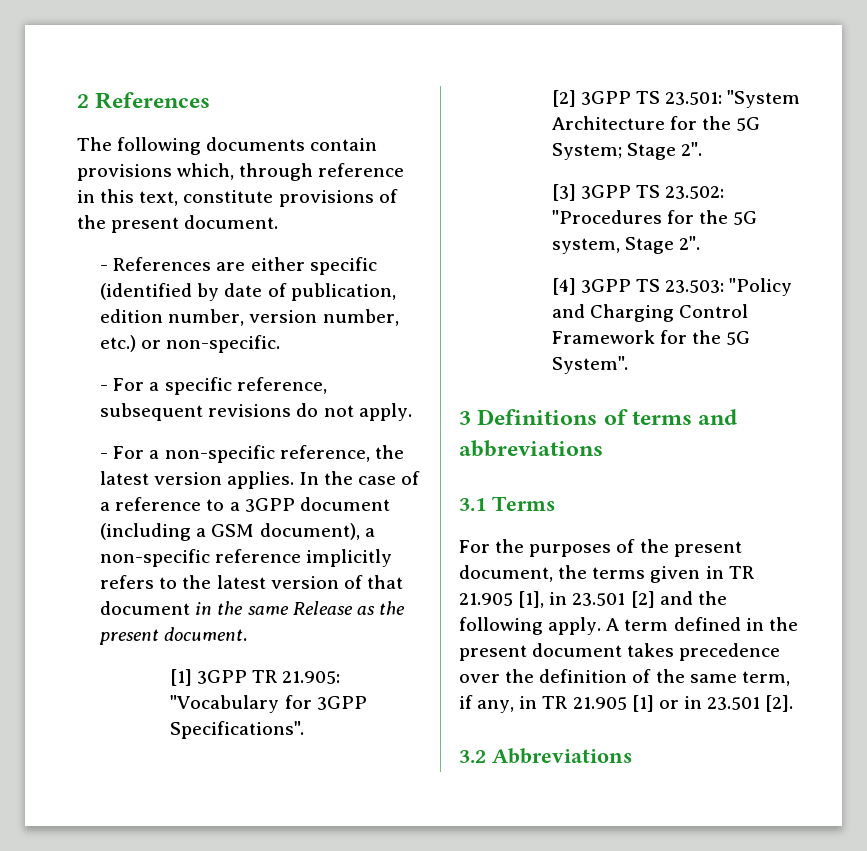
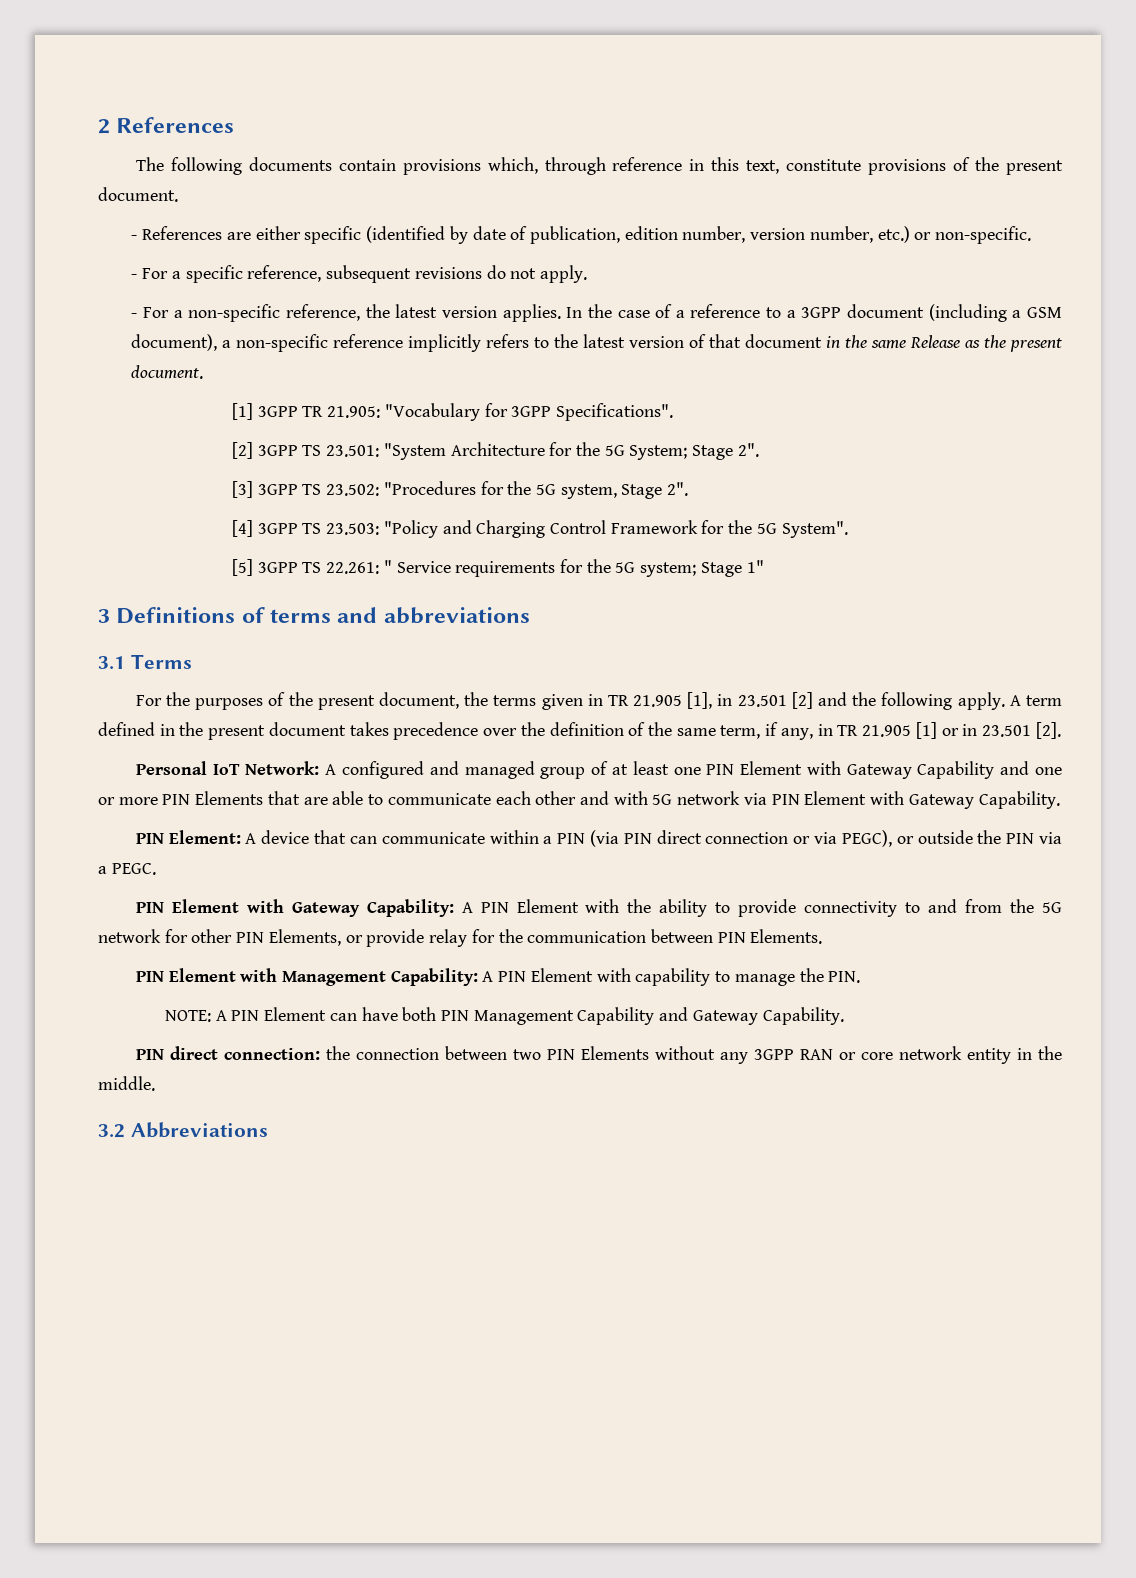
(629, 365) none -> [231,559,764,577] // [5] 3GPP TS 22.261: " Service requirements for the 5G system; Stage 1"
(794, 703) none -> [135,761,1063,779] [98,791,1060,809] [135,830,1063,847] [98,863,156,875] [135,899,1063,917] [98,929,823,947] [135,968,861,986] [164,1007,844,1025] [135,1046,1063,1064] [98,1076,155,1091] // Personal IoT Network: A configured and managed group of at least one PIN Element with Gateway Capability and one or more PIN Elements that are able to communicate each other and with 5G network via PIN Element with Gateway Capability. // PIN Element: A device that can communicate within a PIN (via PIN direct connection or via PEGC), or outside the PIN via a PEGC. // PIN Element with Gateway Capability: A PIN Element with the ability to provide connectivity to and from the 5G network for other PIN Elements, or provide relay for the communication between PIN Elements. // PIN Element with Management Capability: A PIN Element with capability to manage the PIN. // NOTE: A PIN Element can have both PIN Management Capability and Gateway Capability. // PIN direct connection: the connection between two PIN Elements without any 3GPP RAN or core network entity in the middle.

